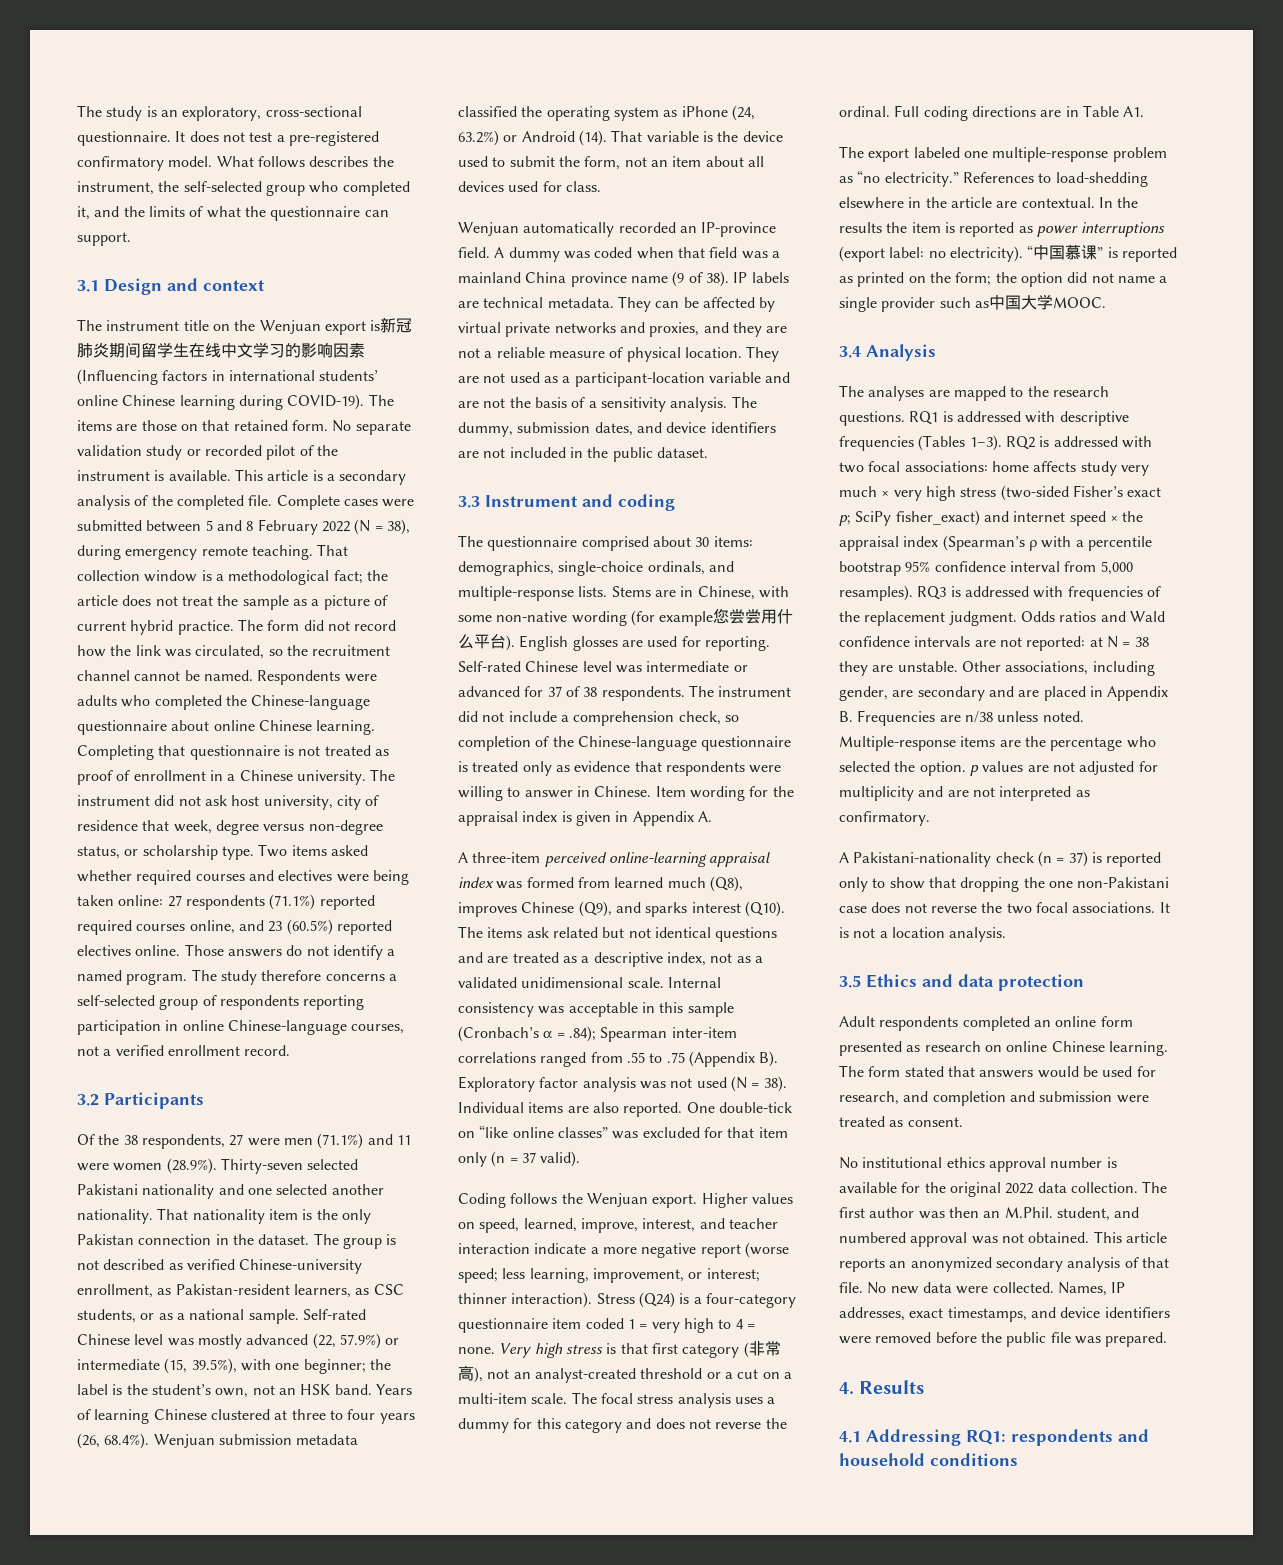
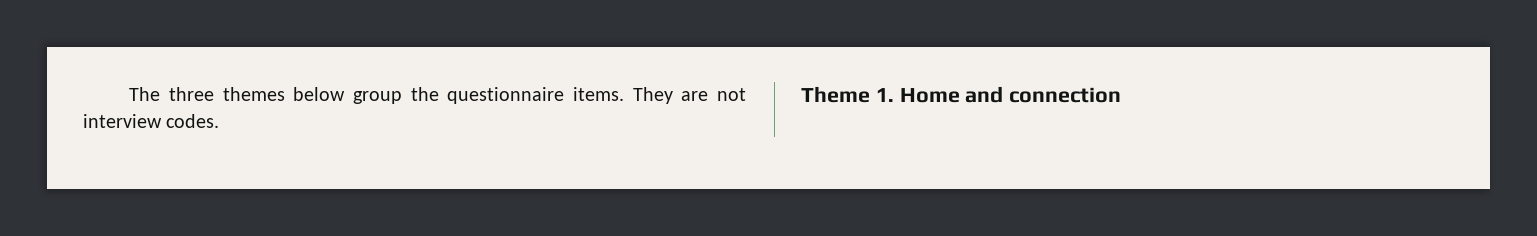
[77,105,362,121] [77,131,379,146] [77,156,394,171] [77,181,410,196] [77,206,389,221] [77,232,131,246] [77,278,265,295] [77,317,413,335] [77,342,365,358] [77,369,379,385] [77,394,394,410] [77,420,411,435] [77,445,338,460] [77,469,407,485] [77,495,415,510] [77,519,410,535] [77,544,349,560] [77,570,388,585] [77,595,388,610] [77,619,397,635] [77,645,391,659] [77,670,377,685] [77,695,371,710] [77,720,376,735] [77,745,389,760] [77,769,396,785] [77,795,380,810] [77,820,383,835] [77,844,368,860] [77,870,409,885] [77,894,375,910] [77,919,392,935] [77,944,396,960] [77,969,397,985] [77,995,365,1010] [77,1020,405,1035] [77,1045,291,1056] [77,1092,204,1109] [77,1133,411,1149] [77,1158,359,1174] [77,1184,384,1199] [77,1208,371,1224] [77,1233,397,1249] [77,1259,363,1274] [77,1284,404,1298] [77,1309,366,1324] [77,1333,400,1349] [77,1358,391,1374] [77,1384,412,1398] [77,1409,415,1424] [77,1433,359,1449] [458,105,755,121] [458,130,783,146] [458,156,764,170] [458,181,601,192] [458,222,777,237] [458,247,780,262] [458,271,789,287] [458,296,776,312] [458,322,788,337] [458,346,780,362] [458,372,791,387] [458,396,757,412] [458,422,776,437] [458,447,708,462] [458,494,675,511] [458,535,753,551] [458,561,734,576] [458,586,789,601] [458,608,794,626] [458,634,770,651] [458,661,748,673] [458,685,792,701] [458,711,739,726] [458,736,792,751] [458,761,782,776] [458,786,794,801] [458,811,712,826] [458,852,771,867] [458,876,743,892] [458,901,785,917] [458,926,778,942] [458,952,763,967] [458,977,721,988] [458,1002,734,1017] [458,1026,737,1042] [458,1051,779,1067] [458,1076,787,1092] [458,1102,792,1117] [458,1125,788,1139] [458,1151,581,1167] [458,1193,793,1208] [458,1218,778,1233] [458,1242,789,1258] [458,1268,760,1283] [458,1292,796,1308] [458,1318,755,1333] [458,1341,781,1358] [458,1365,792,1383] [458,1392,776,1408] [458,1418,787,1433] [839,105,1145,121] [839,146,1167,162] [839,170,1148,187] [839,197,1139,209] [839,222,1166,237] [839,245,1177,262] [839,272,1168,287] [839,294,1106,312] [839,344,936,361] [839,385,1109,401] [839,411,1129,426] [839,435,1152,451] [839,461,1149,476] [839,485,1162,501] [839,510,1144,526] [839,535,1152,551] [839,561,1133,576] [839,585,1161,601] [839,611,1165,626] [839,636,1149,651] [839,661,1155,676] [839,686,1169,701] [839,710,1084,726] [839,736,1156,751] [839,761,1158,776] [839,786,1090,801] [839,811,930,826] [839,851,1162,867] [839,877,1170,892] [839,902,1170,914] [839,927,1007,942] [839,974,1084,991] [839,1016,1133,1031] [839,1041,1168,1056] [839,1065,1156,1078] [839,1091,1149,1106] [839,1116,963,1127] [839,1157,1117,1172] [839,1181,1168,1197] [839,1207,1140,1221] [839,1231,1167,1247] [839,1257,1169,1272] [839,1282,1126,1296] [839,1307,1170,1322] [839,1332,1168,1347] [839,1380,925,1394] [839,1429,1149,1446] [839,1453,1018,1466] The study is an exploratory, cross-sectional questionnaire. It does not test a pre-registered confirmatory model. What follows describes the instrument, the self-selected group who completed it, and the limits of what the questionnaire can support. // 3.1 Design and context // The instrument title on the Wenjuan export is新冠肺炎期间留学生在线中文学习的影响因素(Influencing factors in international students’ online Chinese learning during COVID-19). The items are those on that retained form. No separate validation study or recorded pilot of the instrument is available. This article is a secondary analysis of the completed file. Complete cases were submitted between 5 and 8 February 2022 (N = 38), during emergency remote teaching. That collection window is a methodological fact; the article does not treat the sample as a picture of current hybrid practice. The form did not record how the link was circulated, so the recruitment channel cannot be named. Respondents were adults who completed the Chinese-language questionnaire about online Chinese learning. Completing that questionnaire is not treated as proof of enrollment in a Chinese university. The instrument did not ask host university, city of residence that week, degree versus non-degree status, or scholarship type. Two items asked whether required courses and electives were being taken online: 27 respondents (71.1%) reported required courses online, and 23 (60.5%) reported electives online. Those answers do not identify a named program. The study therefore concerns a self-selected group of respondents reporting participation in online Chinese-language courses, not a verified enrollment record. // 3.2 Participants // Of the 38 respondents, 27 were men (71.1%) and 11 were women (28.9%). Thirty-seven selected Pakistani nationality and one selected another nationality. That nationality item is the only Pakistan connection in the dataset. The group is not described as verified Chinese-university enrollment, as Pakistan-resident learners, as CSC students, or as a national sample. Self-rated Chinese level was mostly advanced (22, 57.9%) or intermediate (15, 39.5%), with one beginner; the label is the student’s own, not an HSK band. Years of learning Chinese clustered at three to four years (26, 68.4%). Wenjuan submission metadata classified the operating system as iPhone (24, 63.2%) or Android (14). That variable is the device used to submit the form, not an item about all devices used for class. // Wenjuan automatically recorded an IP-province field. A dummy was coded when that field was a mainland China province name (9 of 38). IP labels are technical metadata. They can be affected by virtual private networks and proxies, and they are not a reliable measure of physical location. They are not used as a participant-location variable and are not the basis of a sensitivity analysis. The dummy, submission dates, and device identifiers are not included in the public dataset. // 3.3 Instrument and coding // The questionnaire comprised about 30 items: demographics, single-choice ordinals, and multiple-response lists. Stems are in Chinese, with some non-native wording (for example您尝尝用什么平台). English glosses are used for reporting. Self-rated Chinese level was intermediate or advanced for 37 of 38 respondents. The instrument did not include a comprehension check, so completion of the Chinese-language questionnaire is treated only as evidence that respondents were willing to answer in Chinese. Item wording for the appraisal index is given in Appendix A. // A three-item perceived online-learning appraisal index was formed from learned much (Q8), improves Chinese (Q9), and sparks interest (Q10). The items ask related but not identical questions and are treated as a descriptive index, not as a validated unidimensional scale. Internal consistency was acceptable in this sample (Cronbach’s α = .84); Spearman inter-item correlations ranged from .55 to .75 (Appendix B). Exploratory factor analysis was not used (N = 38). Individual items are also reported. One double-tick on “like online classes” was excluded for that item only (n = 37 valid). // Coding follows the Wenjuan export. Higher values on speed, learned, improve, interest, and teacher interaction indicate a more negative report (worse speed; less learning, improvement, or interest; thinner interaction). Stress (Q24) is a four-category questionnaire item coded 1 = very high to 4 = none. Very high stress is that first category (非常高), not an analyst-created threshold or a cut on a multi-item scale. The focal stress analysis uses a dummy for this category and does not reverse the ordinal. Full coding directions are in Table A1. // The export labeled one multiple-response problem as “no electricity.” References to load-shedding elsewhere in the article are contextual. In the results the item is reported as power interruptions (export label: no electricity). “中国慕课” is reported as printed on the form; the option did not name a single provider such as中国大学MOOC. // 3.4 Analysis // The analyses are mapped to the research questions. RQ1 is addressed with descriptive frequencies (Tables 1–3). RQ2 is addressed with two focal associations: home affects study very much × very high stress (two-sided Fisher’s exact p; SciPy fisher_exact) and internet speed × the appraisal index (Spearman’s ρ with a percentile bootstrap 95% confidence interval from 5,000 resamples). RQ3 is addressed with frequencies of the replacement judgment. Odds ratios and Wald confidence intervals are not reported: at N = 38 they are unstable. Other associations, including gender, are secondary and are placed in Appendix B. Frequencies are n/38 unless noted. Multiple-response items are the percentage who selected the option. p values are not adjusted for multiplicity and are not interpreted as confirmatory. // A Pakistani-nationality check (n = 37) is reported only to show that dropping the one non-Pakistani case does not reverse the two focal associations. It is not a location analysis. // 3.5 Ethics and data protection // Adult respondents completed an online form presented as research on online Chinese learning. The form stated that answers would be used for research, and completion and submission were treated as consent. // No institutional ethics approval number is available for the original 2022 data collection. The first author was then an M.Phil. student, and numbered approval was not obtained. This article reports an anonymized secondary analysis of that file. No new data were collected. Names, IP addresses, exact timestamps, and device identifiers were removed before the public file was prepared. // 4. Results // 4.1 Addressing RQ1: respondents and household conditions -> [129,87,746,104] [83,114,220,128] [801,86,1122,103] The three themes below group the questionnaire items. They are not interview codes. // Theme 1. Home and connection

